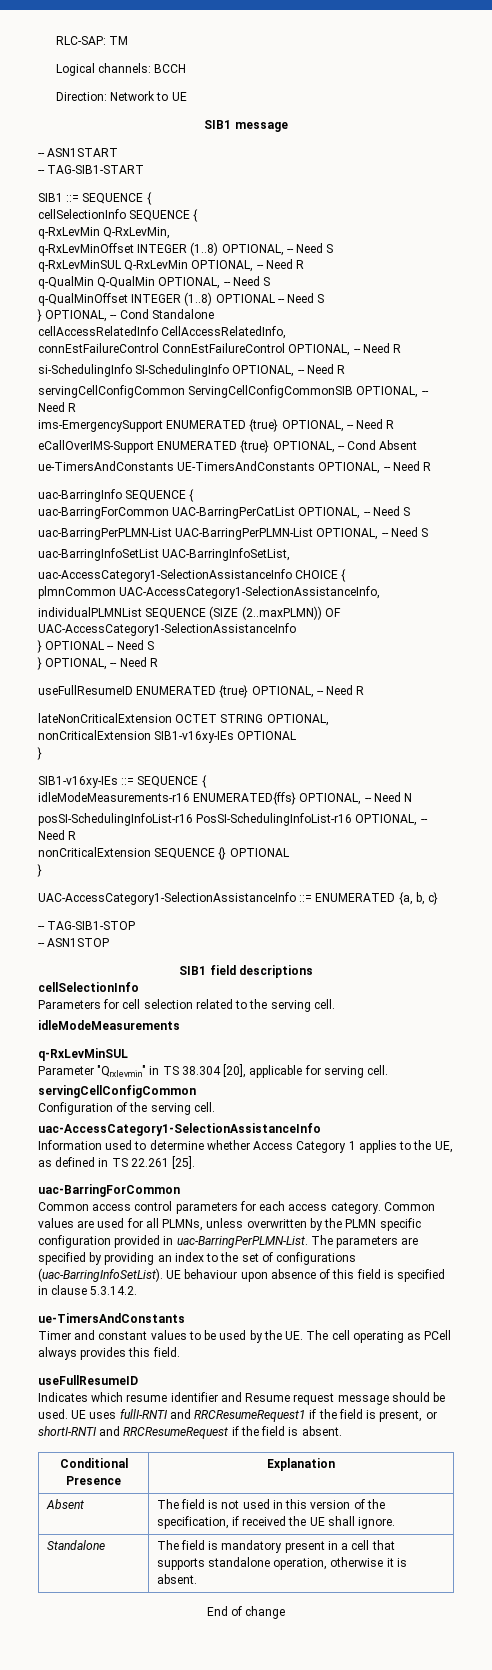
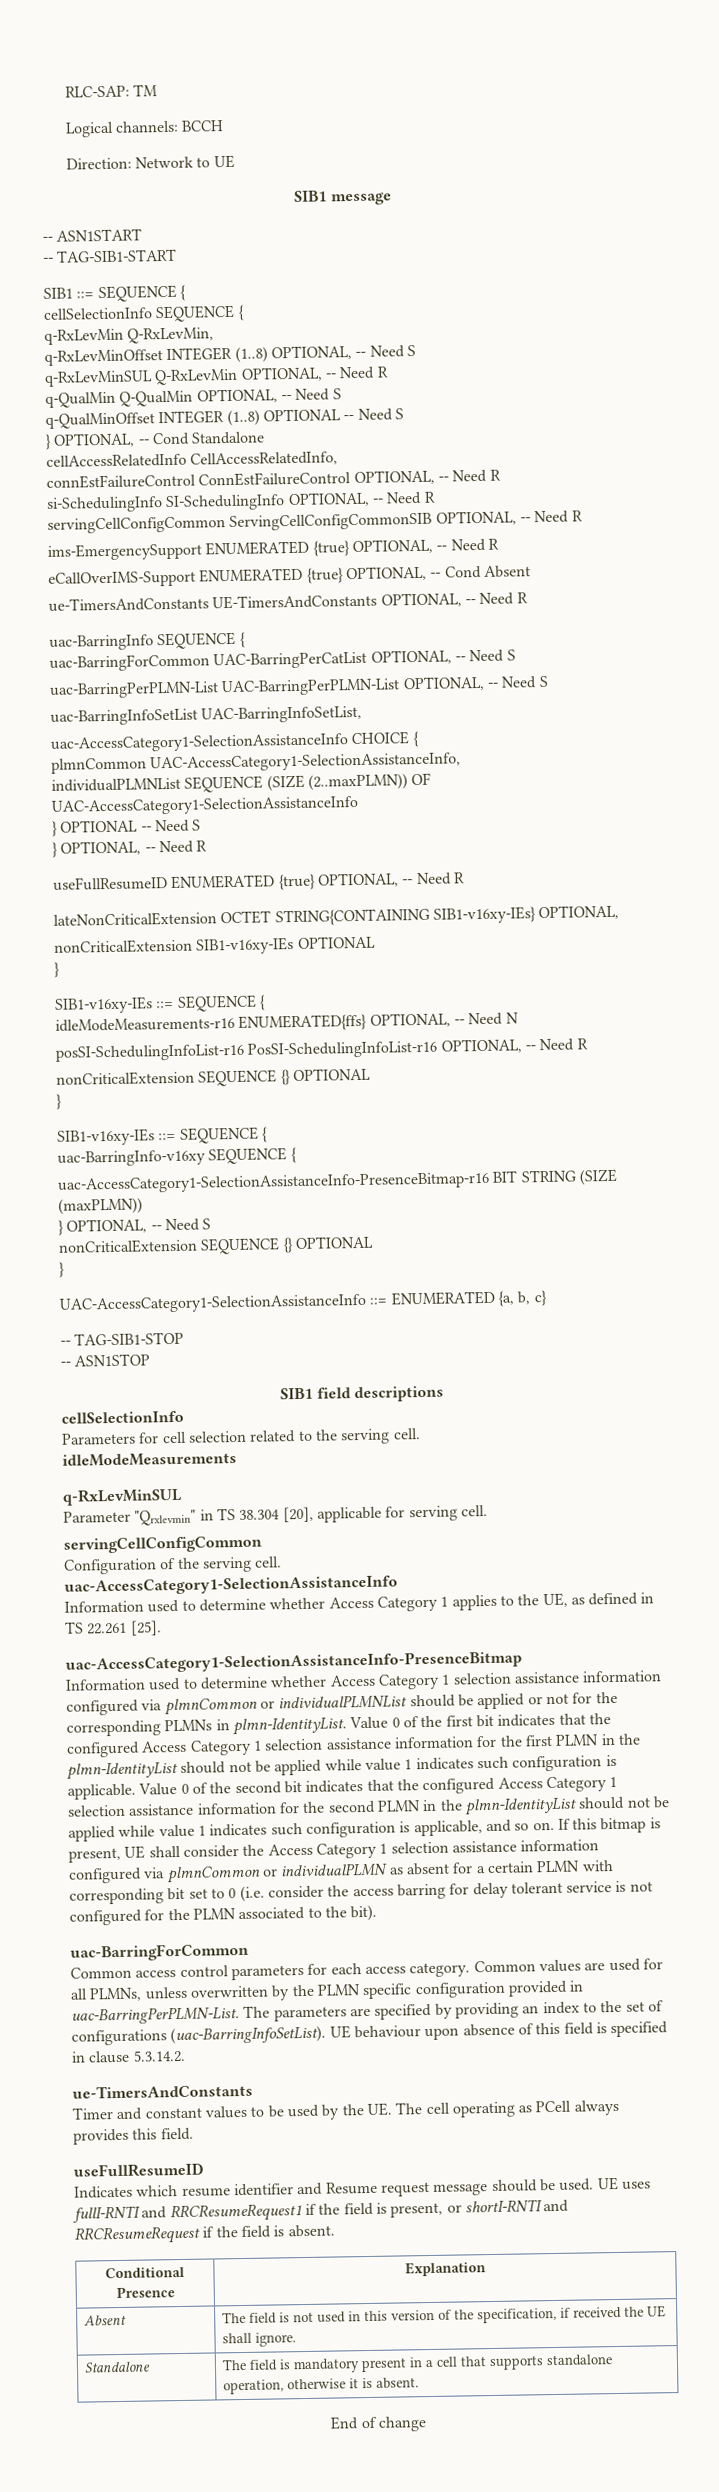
[220,714,264,723] STRING -> [274,906,536,927] STRING{CONTAINING SIB1-v16xy-IEs}
(42, 870) none -> [57,1126,268,1146] [57,1147,297,1167] [57,1168,618,1194] [58,1197,143,1215] [58,1218,212,1236] [58,1235,374,1255] [59,1261,65,1278] // SIB1-v16xy-IEs ::= SEQUENCE { // uac-BarringInfo-v16xy SEQUENCE { // uac-AccessCategory1-SelectionAssistanceInfo-PresenceBitmap-r16 BIT STRING (SIZE (maxPLMN)) // } OPTIONAL, -- Need S // nonCriticalExtension SEQUENCE {} OPTIONAL // }
(196, 1162) none -> [65,1650,522,1674] [65,1670,663,1691] [66,1691,618,1716] [66,1713,611,1737] [66,1733,641,1758] [66,1754,617,1780] [67,1776,618,1800] [67,1796,670,1817] [68,1817,661,1842] [68,1839,600,1863] [68,1860,614,1884] [69,1880,653,1905] [69,1904,378,1926] // uac-AccessCategory1-SelectionAssistanceInfo-PresenceBitmap // Information used to determine whether Access Category 1 selection assistance information configured via plmnCommon or individualPLMNList should be applied or not for the corresponding PLMNs in plmn-IdentityList. Value 0 of the first bit indicates that the configured Access Category 1 selection assistance information for the first PLMN in the plmn-IdentityList should not be applied while value 1 indicates such configuration is applicable. Value 0 of the second bit indicates that the configured Access Category 1 selection assistance information for the second PLMN in the plmn-IdentityList should not be applied while value 1 indicates such configuration is applicable, and so on. If this bitmap is present, UE shall consider the Access Category 1 selection assistance information configured via plmnCommon or individualPLMN as absent for a certain PLMN with corresponding bit set to 0 (i.e. consider the access barring for delay tolerant service is not configured for the PLMN associated to the bit).

